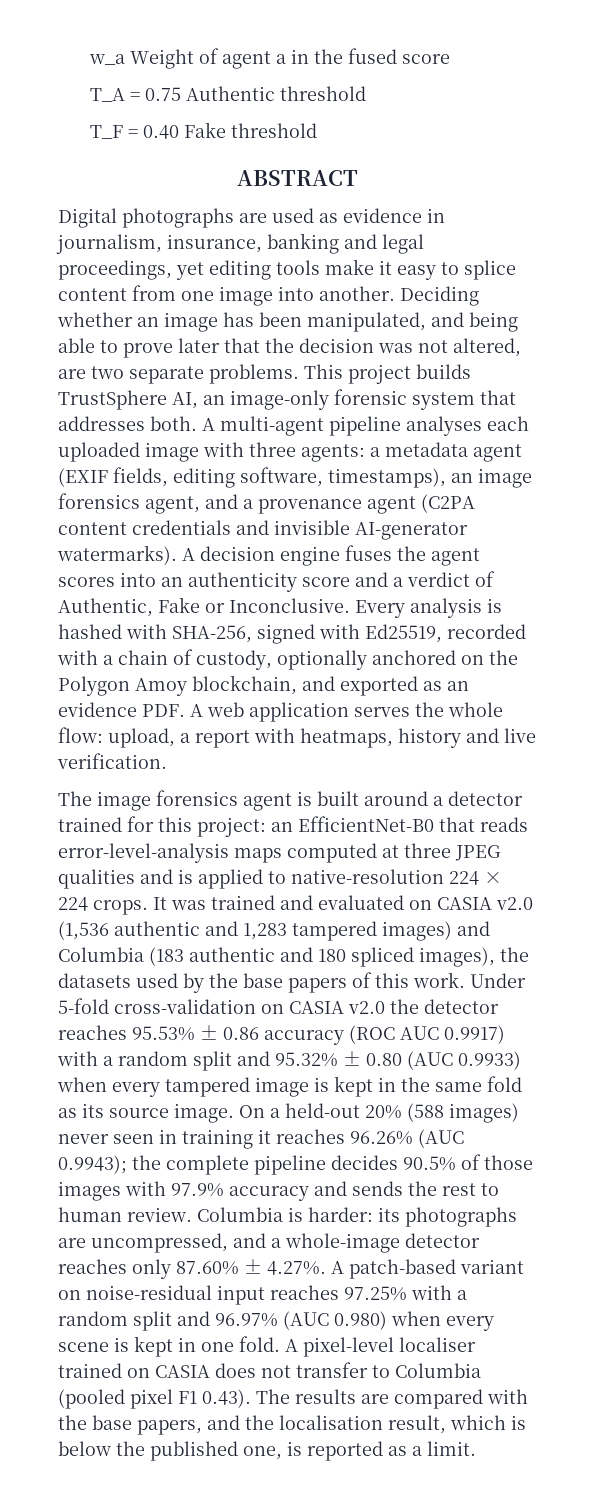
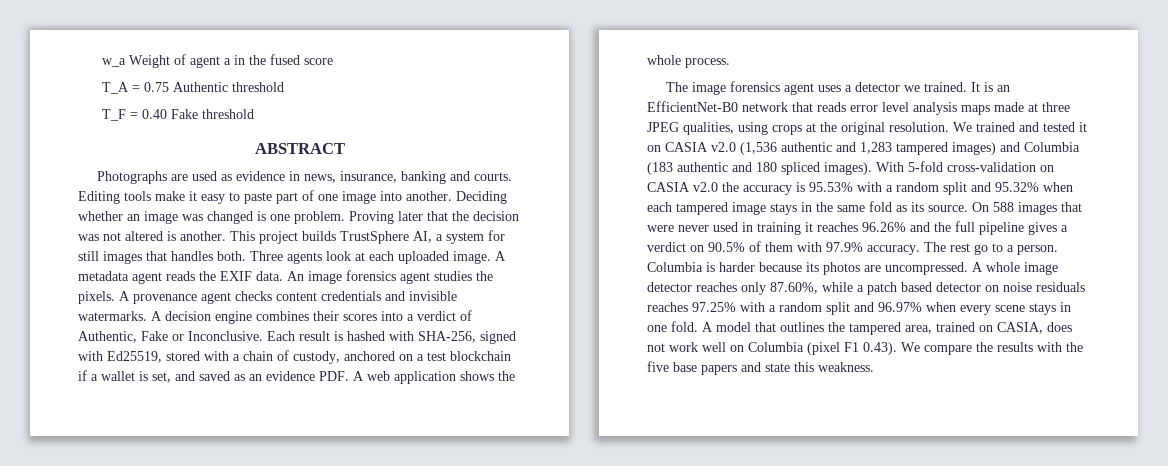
[58,208,234,228] Digital photographs -> [97,171,168,184] Photographs
[56,234,162,254] journalism, -> [304,174,337,183] news,
[382,234,424,254] [58,260,271,280] legal proceedings, yet editing -> [474,172,513,181] [78,191,120,204] courts. Editing
[464,260,516,280] [58,285,176,301] splice content from -> [244,190,314,204] paste part of
[223,312,518,332] [58,338,173,358] has been manipulated, and being able to prove -> [182,211,394,224] was changed is one problem. Proving
[453,338,521,357] [58,364,299,384] altered, are two separate problems. -> [125,231,226,241] altered is another.
[203,389,516,410] [58,416,529,436] [58,442,522,462] [58,467,532,488] [58,493,253,514] an image-only forensic system that addresses both. A multi-agent pipeline analyses each uploaded image with three agents: a metadata agent (EXIF fields, editing software, timestamps), an image forensics agent, and a -> [436,230,505,244] [78,251,506,264] [78,270,493,284] [78,291,130,304] a system for still images that handles both. Three agents look at each uploaded image. A metadata agent reads the EXIF data. An image forensics agent studies the pixels. A
[421,494,475,513] (C2PA -> [235,291,272,301] checks
[355,522,468,540] [57,545,177,565] AI-generator watermarks). -> [78,311,147,321] watermarks.
[345,545,480,566] [58,572,388,592] fuses the agent scores into an authenticity score and -> [256,311,403,321] combines their scores into
[355,598,482,618] Every analysis -> [267,331,330,341] Each result
[447,624,526,639] recorded -> [166,351,200,361] stored
[277,650,367,670] optionally -> (340, 357) none
[489,650,518,665] [58,675,418,696] the Polygon Amoy blockchain, and exported -> [417,351,511,361] [78,370,230,383] a test blockchain if a wallet is set, and saved
[354,707,410,717] serves -> [460,371,494,381] shows
[58,727,536,748] [57,753,167,769] [58,790,523,811] [58,816,266,837] flow: upload, a report with heatmaps, history and live verification. // The image forensics agent is built around a detector trained for this project: -> [685,58,730,68] [666,81,994,95] process. // The image forensics agent uses a detector we trained. It is
(434, 824) none -> [742,102,788,112] network
[58,843,501,863] [58,869,502,889] [58,895,404,915] error-level-analysis maps computed at three JPEG qualities and is applied to native-resolution 224 × 224 crops. It was trained and evaluated -> [850,102,1070,115] [647,122,1087,135] error level analysis maps made at three JPEG qualities, using crops at the original resolution. We trained and tested it
[419,947,529,967] [58,972,526,993] images), the datasets used by the base papers of this work. Under -> [824,162,904,175] images). With
[424,999,499,1014] [58,1025,505,1045] detector reaches 95.53% ± 0.86 accuracy (ROC AUC 0.9917) -> [743,182,853,195] accuracy is 95.53%
[343,1051,521,1070] [57,1076,373,1097] ± 0.80 (AUC 0.9933) when every tampered image is kept -> [1043,182,1073,192] [647,202,797,215] when each tampered image stays
[109,1103,519,1123] [58,1134,154,1144] source image. On a held-out 20% (588 images) never seen -> [928,202,1082,215] [647,222,738,232] source. On 588 images that were never used
[418,1129,464,1148] [58,1154,533,1175] [58,1181,499,1201] [58,1207,517,1227] [58,1233,480,1253] [58,1259,524,1279] [58,1285,265,1305] (AUC 0.9943); the complete pipeline decides 90.5% of those images with 97.9% accuracy and sends the rest to human review. Columbia is harder: its photographs are uncompressed, and a whole-image detector reaches only 87.60% ± 4.27%. A patch-based variant on noise-residual input -> [910,221,1068,235] [647,241,1058,255] [647,262,1058,275] [647,282,1085,295] and the full pipeline gives a verdict on 90.5% of them with 97.9% accuracy. The rest go to a person. Columbia is harder because its photos are uncompressed. A whole image detector reaches only 87.60%, while a patch based detector on noise residuals
[283,1311,387,1330] (AUC 0.980) -> (922, 307) none
[114,1336,173,1357] is kept -> [1029,303,1056,315] stays
[303,1337,476,1357] pixel-level localiser -> [716,322,932,335] model that outlines the tampered area,
[155,1365,210,1378] CASIA -> [997,322,1043,334] CASIA,
[296,1362,481,1378] [58,1389,528,1409] [58,1415,526,1435] [58,1441,476,1461] transfer to Columbia (pooled pixel F1 0.43). The results are compared with the base papers, and the localisation result, which is below the published one, is reported as a limit. -> [669,342,1083,355] [647,361,874,375] work well on Columbia (pixel F1 0.43). We compare the results with the five base papers and state this weakness.

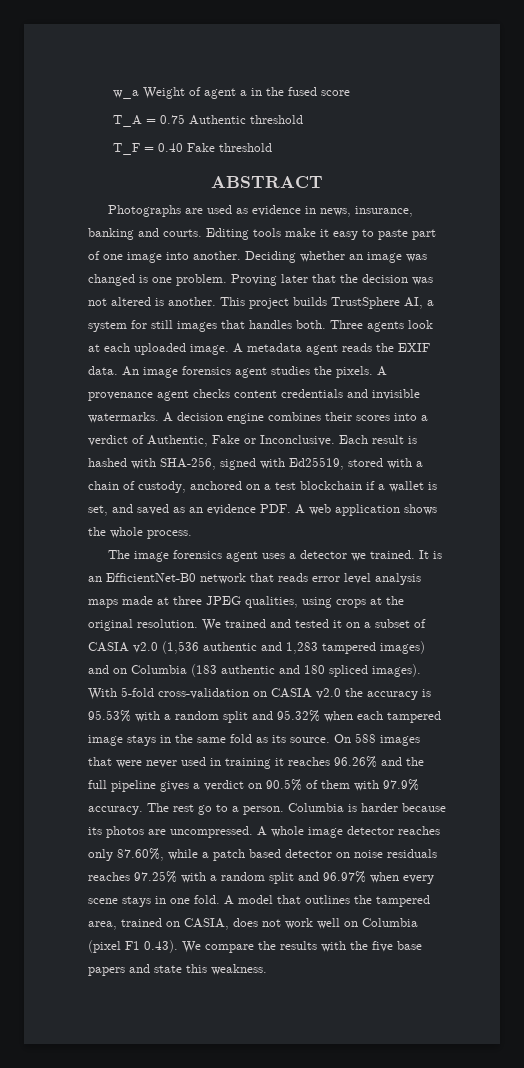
(661, 148) none -> [364,619,426,628] a subset of
(1020, 147) none -> [113,668,127,674] on

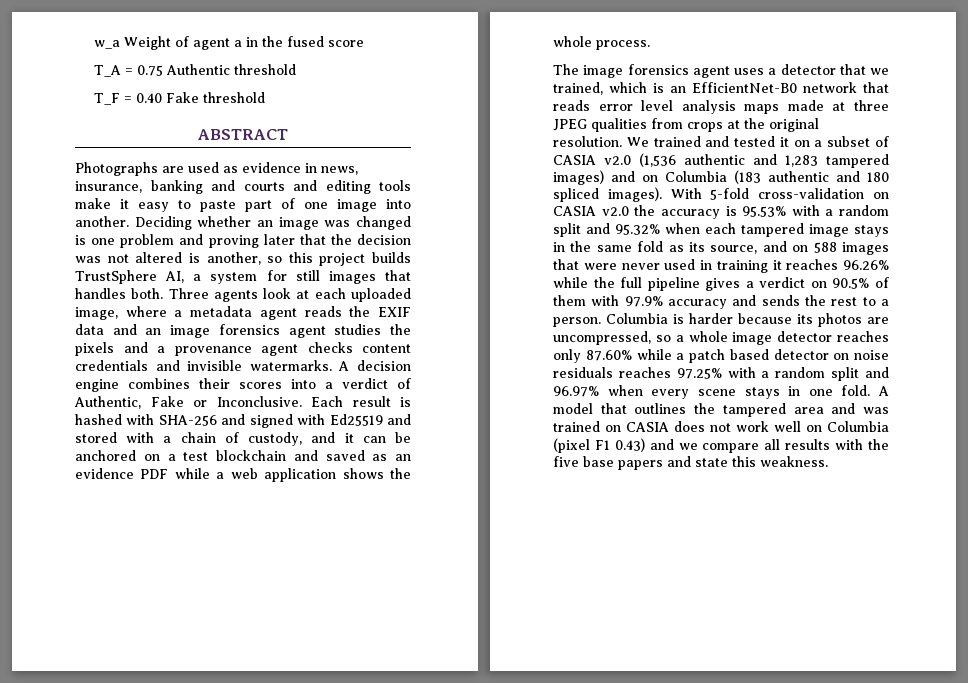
[163,228,249,240] courts. Editing -> [243,180,371,194] courts and editing
[176,274,277,286] problem. Proving -> [120,234,259,248] problem and proving
[168,297,245,306] another. This -> [206,252,313,265] another, so this
[190,343,243,355] image. A -> [75,306,183,320] image, where a
[88,366,139,376] data. An -> [75,324,162,335] data and an
[336,366,387,378] pixels. A -> [75,342,165,356] pixels and a
[160,457,344,470] SHA-256, signed with Ed25519, -> [158,414,411,428] SHA-256 and signed with Ed25519 and
(186, 487) none -> [311,432,412,443] and it can be
[366,481,437,492] [88,505,108,516] if a wallet is set, -> (286, 455) none
[260,504,305,514] PDF. A -> [140,468,225,479] PDF while a
[350,550,429,561] we trained. It -> [839,64,889,75] [553,82,647,95] that we trained, which
[245,596,332,608] qualities, using -> [591,118,683,132] qualities from
[290,734,351,743] source. On -> [710,241,809,254] source, and on
[381,757,402,766] and -> [553,277,588,288] while
[88,803,212,815] accuracy. The rest go -> [668,295,858,309] accuracy and sends the rest
[170,826,267,838] uncompressed. A -> [553,331,684,345] uncompressed, so a
[117,848,164,861] 87.60%, -> [585,350,632,361] 87.60%
[88,921,117,930] area, -> [793,403,889,414] area and was
[184,918,229,930] CASIA, -> [626,422,669,432] CASIA
[144,940,276,953] 0.43). We compare the -> [614,438,781,453] 0.43) and we compare all

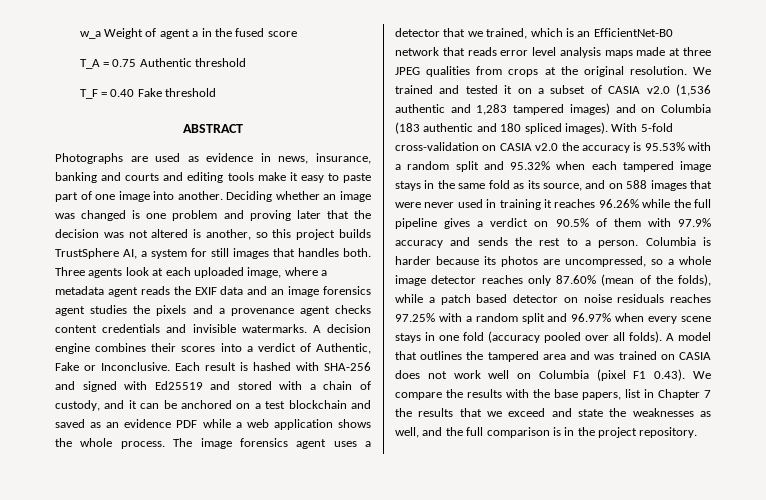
(650, 45) // -> (165, 445) none
(632, 355) none -> [601,274,711,286] (mean of the folds),
[841,385,871,396] fold. -> [463,331,662,343] fold (accuracy pooled over all folds).
[614,438,889,453] [553,456,828,470] 0.43) and we compare all results with the five base papers and state this weakness. -> [654,369,711,381] [395,389,711,400] [395,408,711,417] [395,427,698,438] 0.43). We compare the results with the base papers, list in Chapter 7 the results that we exceed and state the weaknesses as well, and the full comparison is in the project repository.

